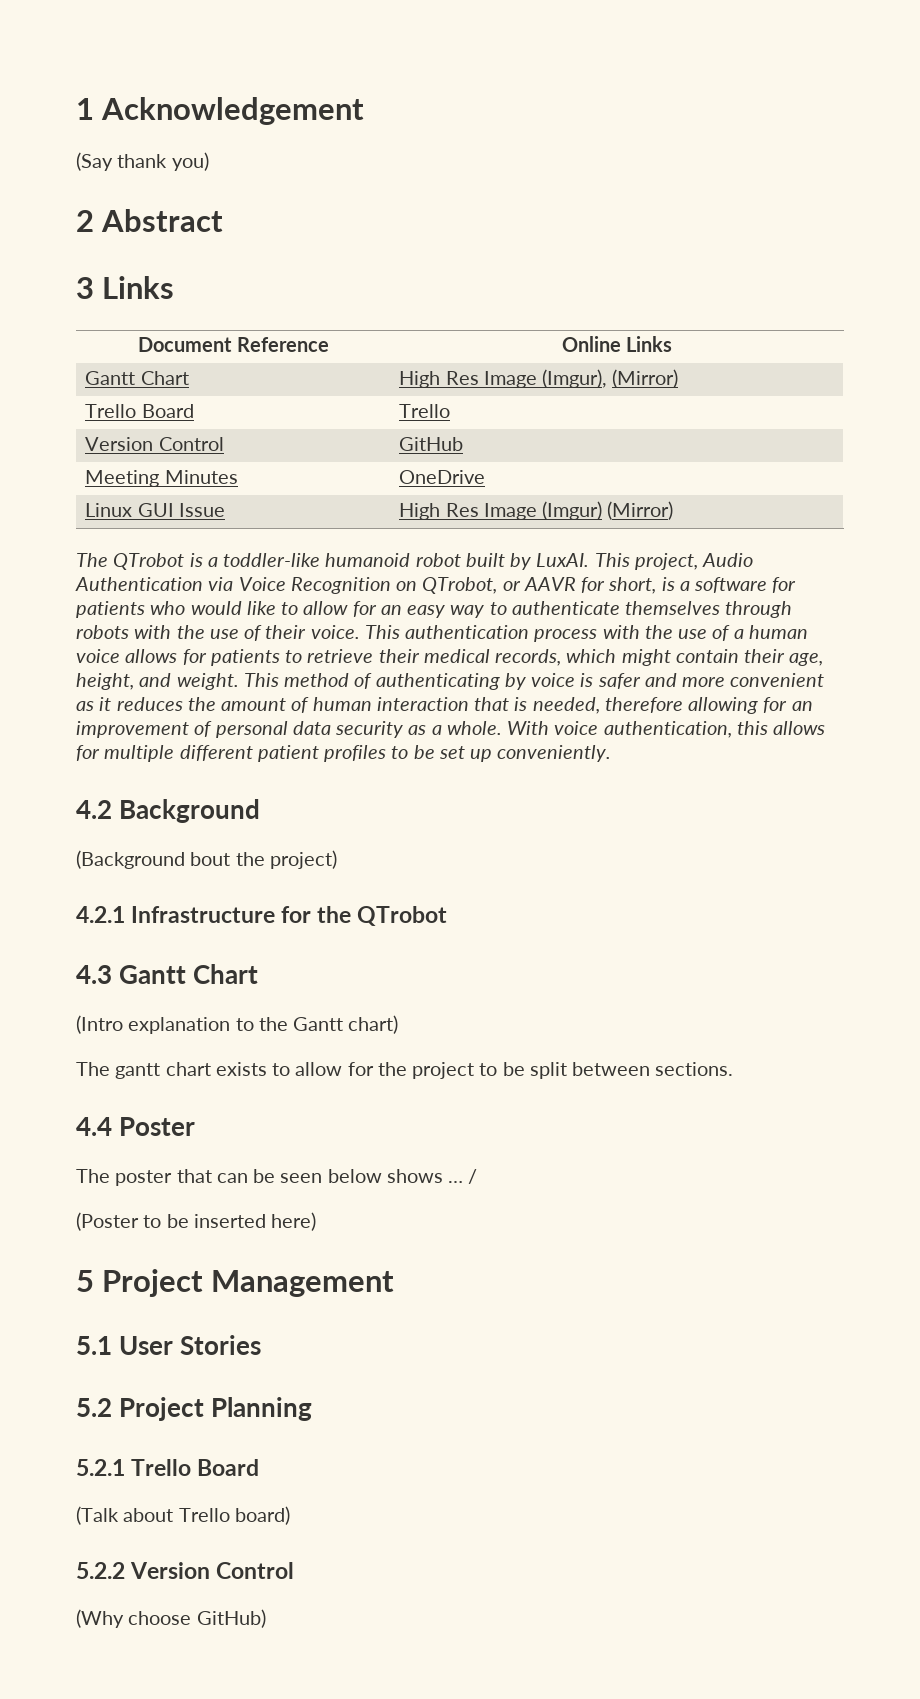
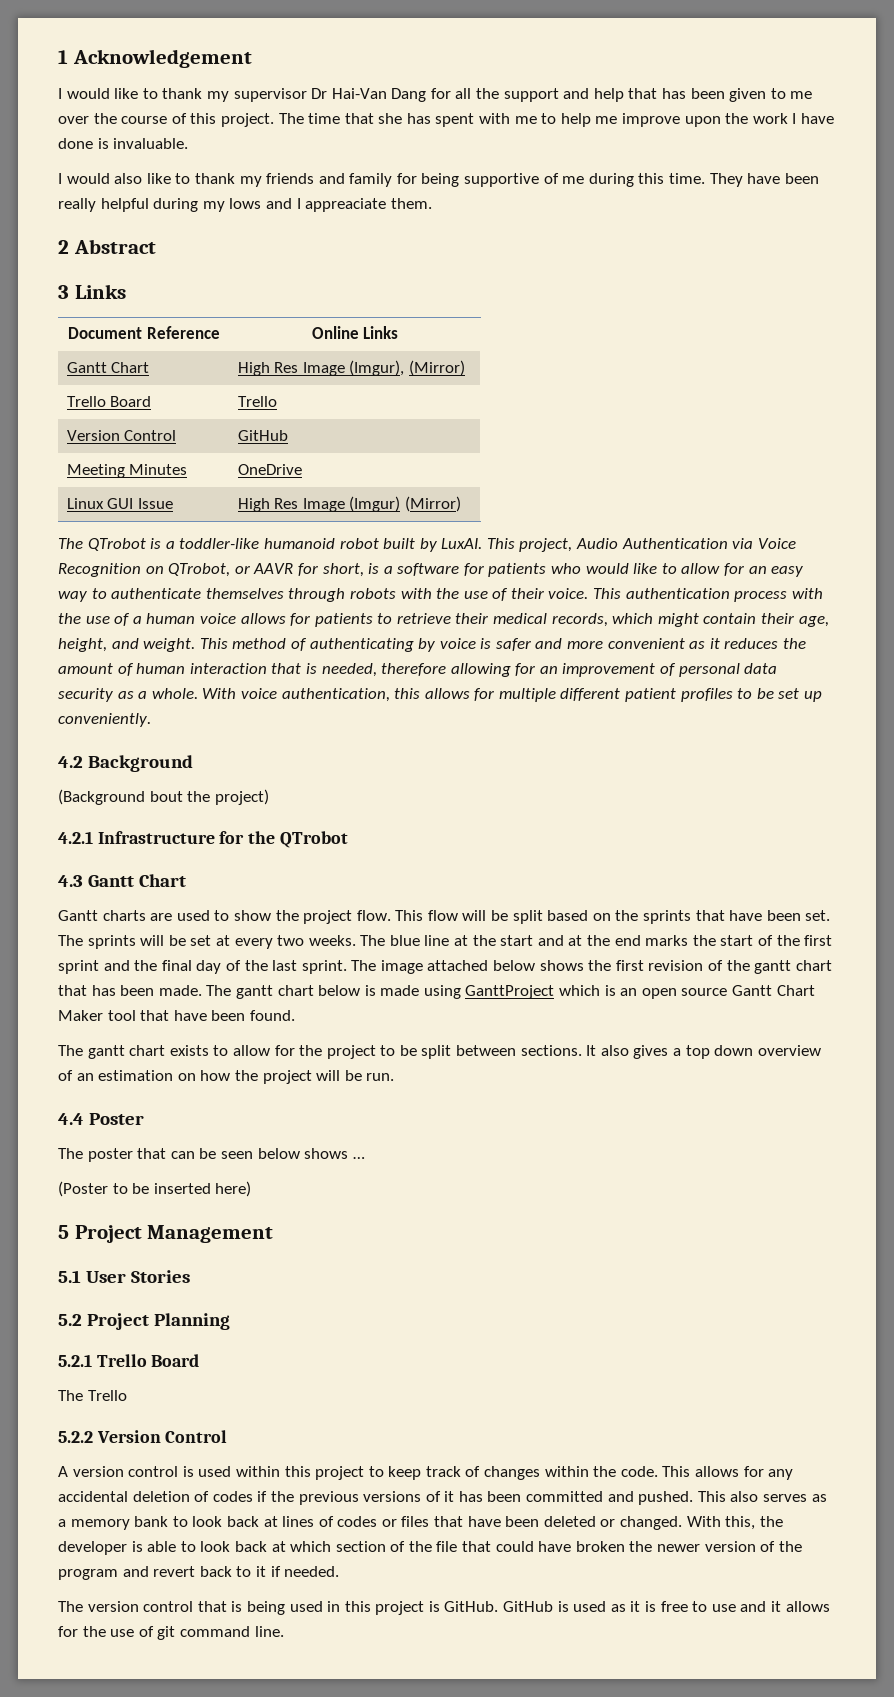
[76,152,209,171] (Say thank you) -> [58,88,813,102] [58,113,834,127] [58,138,189,149] [58,173,819,187] [58,198,432,212] I would like to thank my supervisor Dr Hai-Van Dang for all the support and help that has been given to me over the course of this project. The time that she has spent with me to help me improve upon the work I have done is invaluable. // I would also like to thank my friends and family for being supportive of me during this time. They have been really helpful during my lows and I appreaciate them.
[76,1015,399,1034] (Intro explanation to the Gantt chart) -> [58,910,831,924] [58,935,833,949] [58,960,832,974] [58,985,815,999] [58,1010,295,1021] Gantt charts are used to show the project flow. This flow will be split based on the sprints that have been set. The sprints will be set at every two weeks. The blue line at the start and at the end marks the start of the first sprint and the final day of the last sprint. The image attached below shows the first revision of the gantt chart that has been made. The gantt chart below is made using GanttProject which is an open source Gantt Chart Maker tool that have been found.
(734, 1069) none -> [586,1045,821,1059] [58,1070,395,1084] It also gives a top down overview of an estimation on how the project will be run.
[468,1169,478,1184] / -> (365, 1158) none
[76,1506,290,1525] (Talk about Trello board) -> [58,1390,127,1401] The Trello
[76,1609,266,1628] (Why choose GitHub) -> [58,1466,794,1480] [58,1491,827,1505] [58,1516,783,1530] [58,1541,802,1555] [58,1566,340,1580] [58,1601,830,1615] [58,1626,284,1640] A version control is used within this project to keep track of changes within the code. This allows for any accidental deletion of codes if the previous versions of it has been committed and pushed. This also serves as a memory bank to look back at lines of codes or files that have been deleted or changed. With this, the developer is able to look back at which section of the file that could have broken the newer version of the program and revert back to it if needed. // The version control that is being used in this project is GitHub. GitHub is used as it is free to use and it allows for the use of git command line.

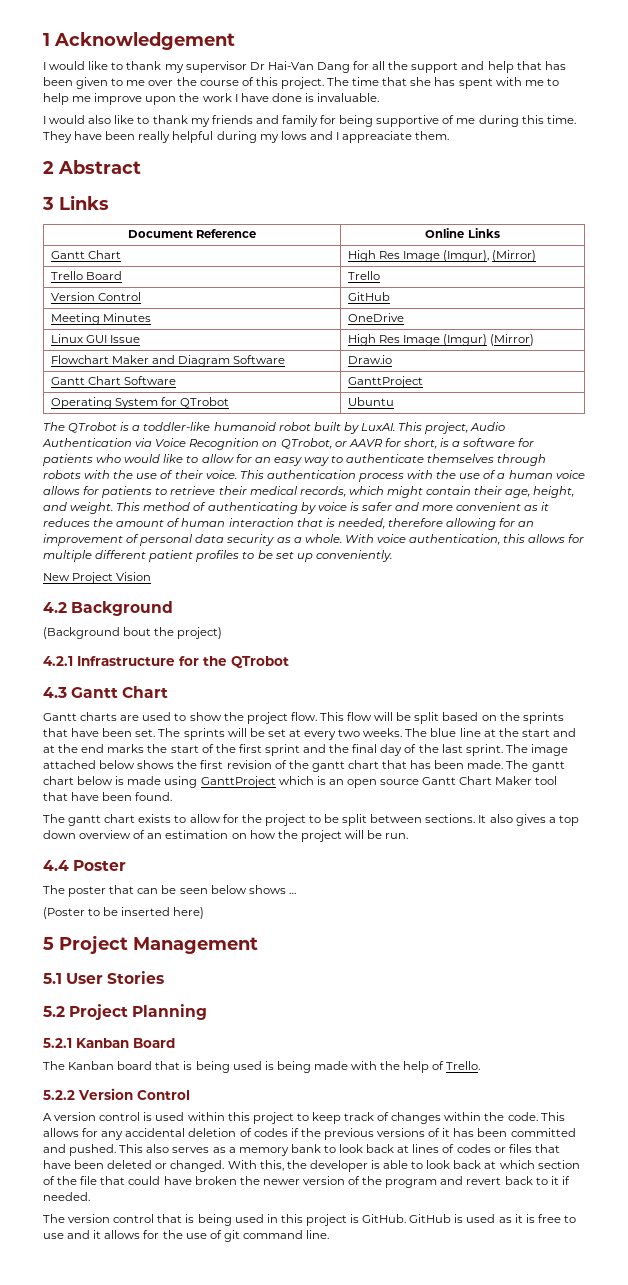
(462, 504) none -> [50,355,286,367] [347,355,392,364] [50,376,176,385] [347,376,423,388] [50,397,229,409] [347,397,394,406] // Flowchart Maker and Diagram Software | Draw.io // Gantt Chart Software | GanttProject // Operating System for QTrobot | Ubuntu
(151, 720) none -> [43,572,152,584] // New Project Vision
[96,1354,147,1367] Trello -> [76,1038,129,1048] Kanban
[87,1390,127,1401] Trello -> [68,1061,481,1073] Kanban board that is being used is being made with the help of Trello.

